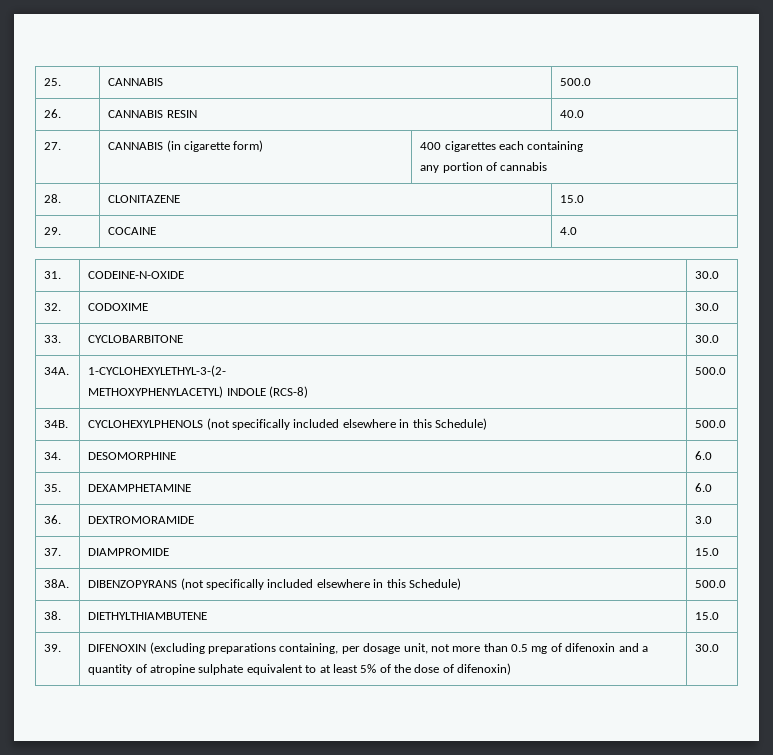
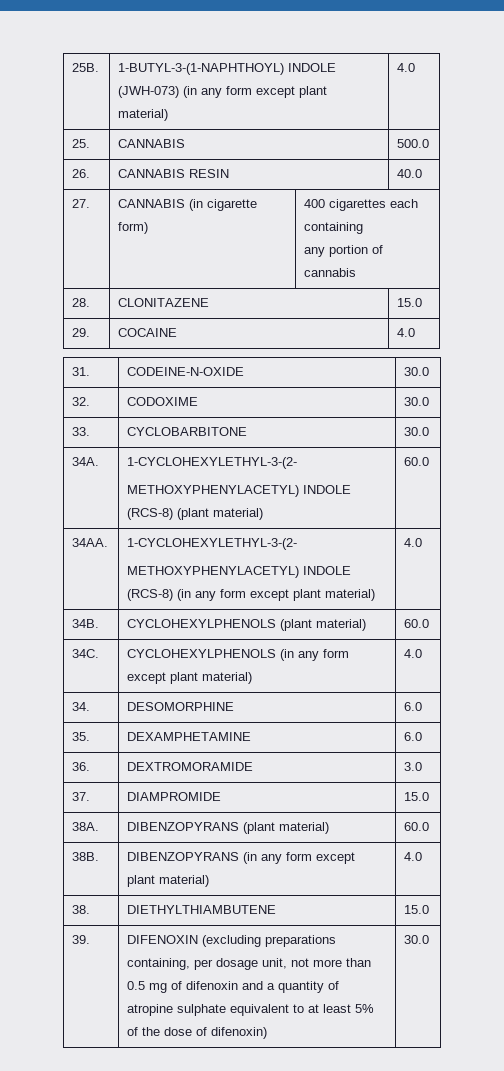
(44, 82) none -> [72,63,100,72] [118,63,337,75] [118,86,328,98] [118,109,169,121] [397,63,416,72] 25B. | 1-BUTYL-3-(1-NAPHTHOYL) INDOLE (JWH-073) (in any form except plant material) | 4.0 //
[695,367,727,375] [44,420,69,428] [88,418,487,430] [695,420,727,428] | 500.0 // 34B. | CYCLOHEXYLPHENOLS (not specifically included elsewhere in this Schedule) | 500.0 -> [177,508,264,520] [404,457,430,466] [72,538,109,547] [127,538,298,550] [127,566,352,578] [127,589,376,601] [404,538,423,547] [72,619,100,628] [127,619,367,631] [404,619,430,628] [72,649,100,658] [127,649,350,661] [127,672,253,684] [404,649,423,658] (plant material) | 60.0 // 34AA. | 1-CYCLOHEXYLETHYL-3-(2- // METHOXYPHENYLACETYL) INDOLE (RCS-8) (in any form except plant material) | 4.0 // 34B. | CYCLOHEXYLPHENOLS (plant material) | 60.0 // 34C. | CYCLOHEXYLPHENOLS (in any form except plant material) | 4.0
[180,578,461,590] [695,580,727,588] (not specifically included elsewhere in this Schedule) | 500.0 -> [243,822,330,834] [404,822,430,831] [72,852,100,861] [127,852,356,864] [127,875,210,887] [404,852,423,861] (plant material) | 60.0 // 38B. | DIBENZOPYRANS (in any form except plant material) | 4.0

